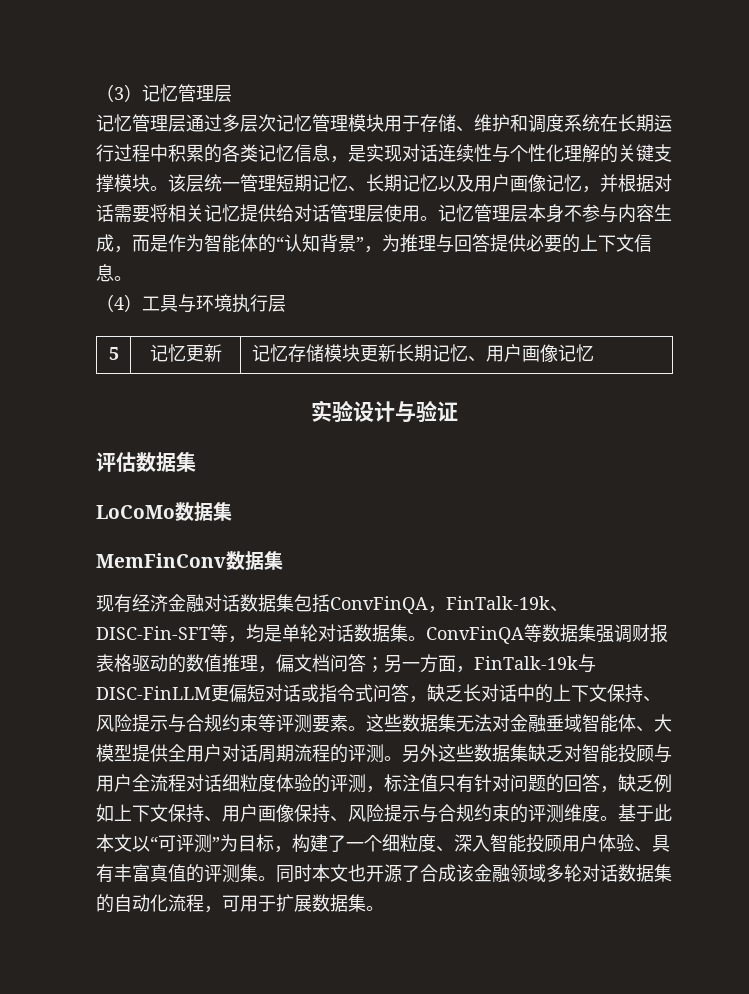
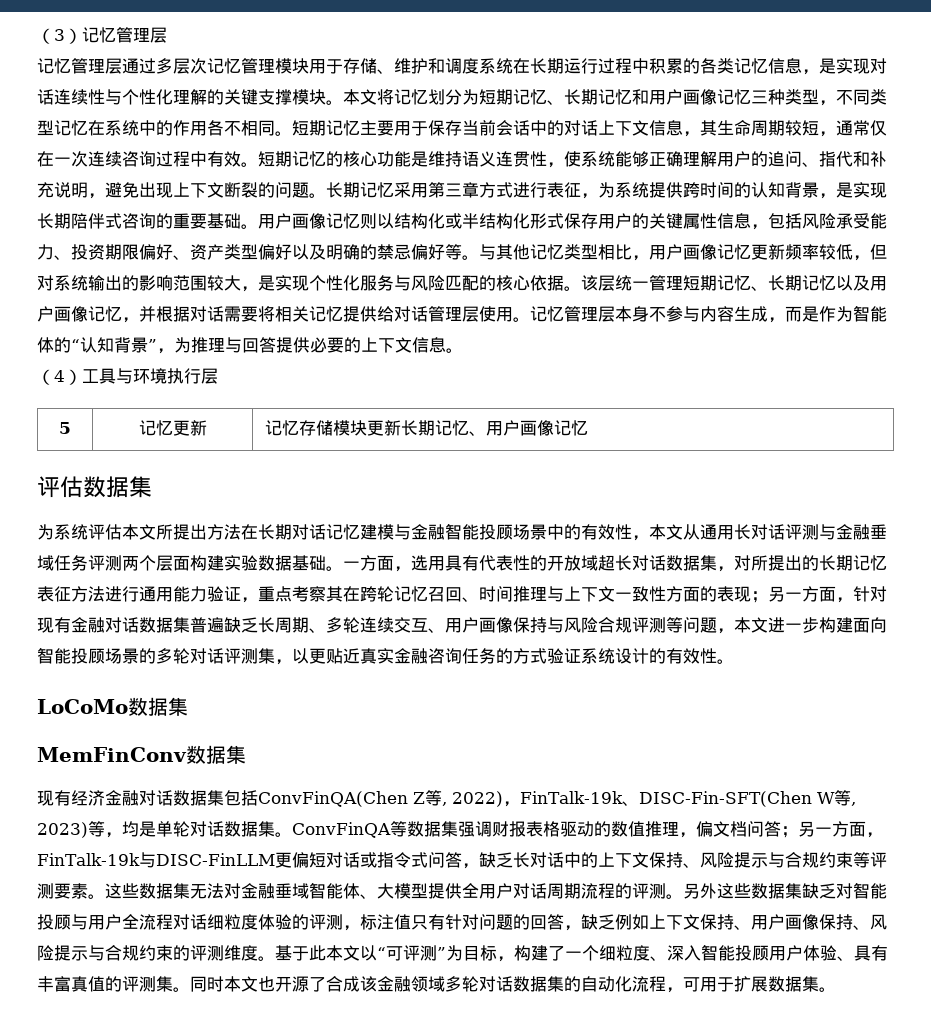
(168, 188) none -> [343,89,887,106] [37,120,887,137] [37,151,887,168] [37,182,887,199] [37,213,887,230] [37,244,887,261] [37,275,581,292] 本文将记忆划分为短期记忆、长期记忆和用户画像记忆三种类型，不同类型记忆在系统中的作用各不相同。短期记忆主要用于保存当前会话中的对话上下文信息，其生命周期较短，通常仅在一次连续咨询过程中有效。短期记忆的核心功能是维持语义连贯性，使系统能够正确理解用户的追问、指代和补充说明，避免出现上下文断裂的问题。长期记忆采用第三章方式进行表征，为系统提供跨时间的认知背景，是实现长期陪伴式咨询的重要基础。用户画像记忆则以结构化或半结构化形式保存用户的关键属性信息，包括风险承受能力、投资期限偏好、资产类型偏好以及明确的禁忌偏好等。与其他记忆类型相比，用户画像记忆更新频率较低，但对系统输出的影响范围较大，是实现个性化服务与风险匹配的核心依据。
[311,400,458,423] // 实验设计与验证 -> (588, 428) none
(196, 462) none -> [37,523,887,541] [37,555,887,572] [37,586,887,603] [37,617,887,634] [37,647,734,665] // 为系统评估本文所提出方法在长期对话记忆建模与金融智能投顾场景中的有效性，本文从通用长对话评测与金融垂域任务评测两个层面构建实验数据基础。一方面，选用具有代表性的开放域超长对话数据集，对所提出的长期记忆表征方法进行通用能力验证，重点考察其在跨轮记忆召回、时间推理与上下文一致性方面的表现；另一方面，针对现有金融对话数据集普遍缺乏长周期、多轮连续交互、用户画像保持与风险合规评测等问题，本文进一步构建面向智能投顾场景的多轮对话评测集，以更贴近真实金融咨询任务的方式验证系统设计的有效性。
[330,596,568,614] [96,626,210,640] ConvFinQA，FinTalk-19k、DISC-Fin-SFT -> [258,790,856,807] [37,822,88,838] ConvFinQA(Chen Z等, 2022)，FinTalk-19k、DISC-Fin-SFT(Chen W等, 2023)

